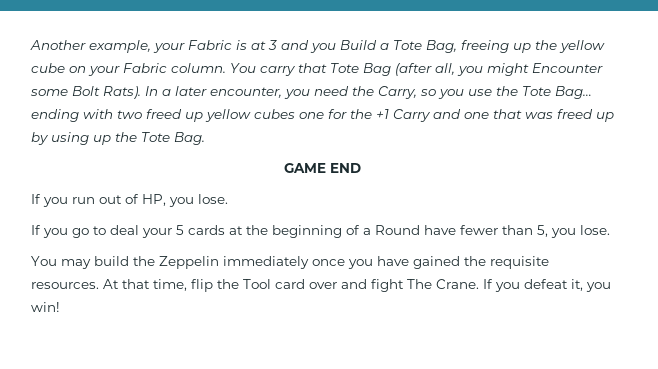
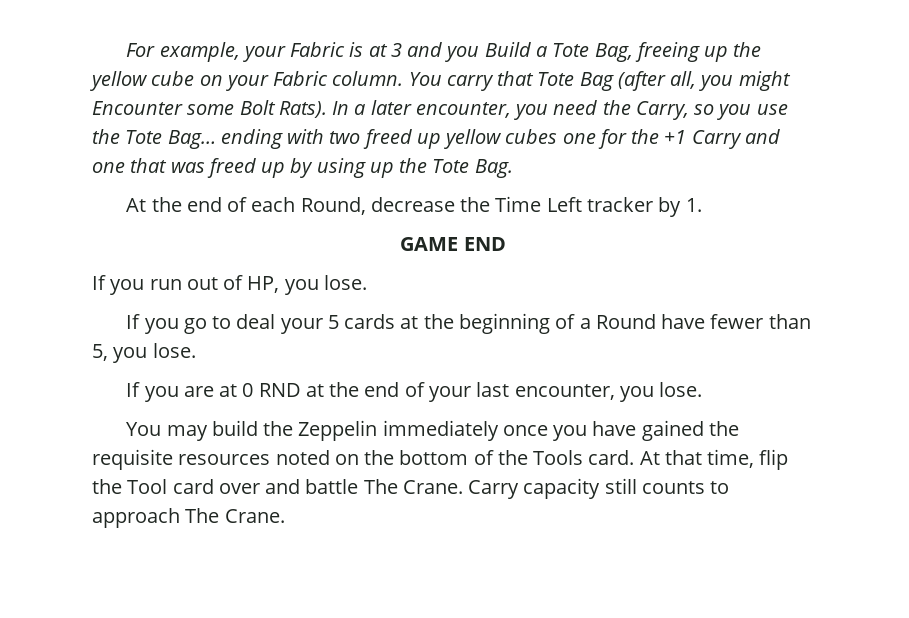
[30,40,86,50] Another -> [126,43,156,57] For
(205, 138) none -> [126,196,702,217] // At the end of each Round, decrease the Time Left tracker by 1.
(610, 230) none -> [126,382,703,402] // If you are at 0 RND at the end of your last encounter, you lose.
[31,282,99,289] resources. -> [178,450,635,465] resources noted on the bottom of the Tools card.
[371,279,611,292] [31,302,60,312] fight The Crane. If you defeat it, you win! -> [305,478,730,499] [92,508,285,528] battle The Crane. Carry capacity still counts to approach The Crane.

